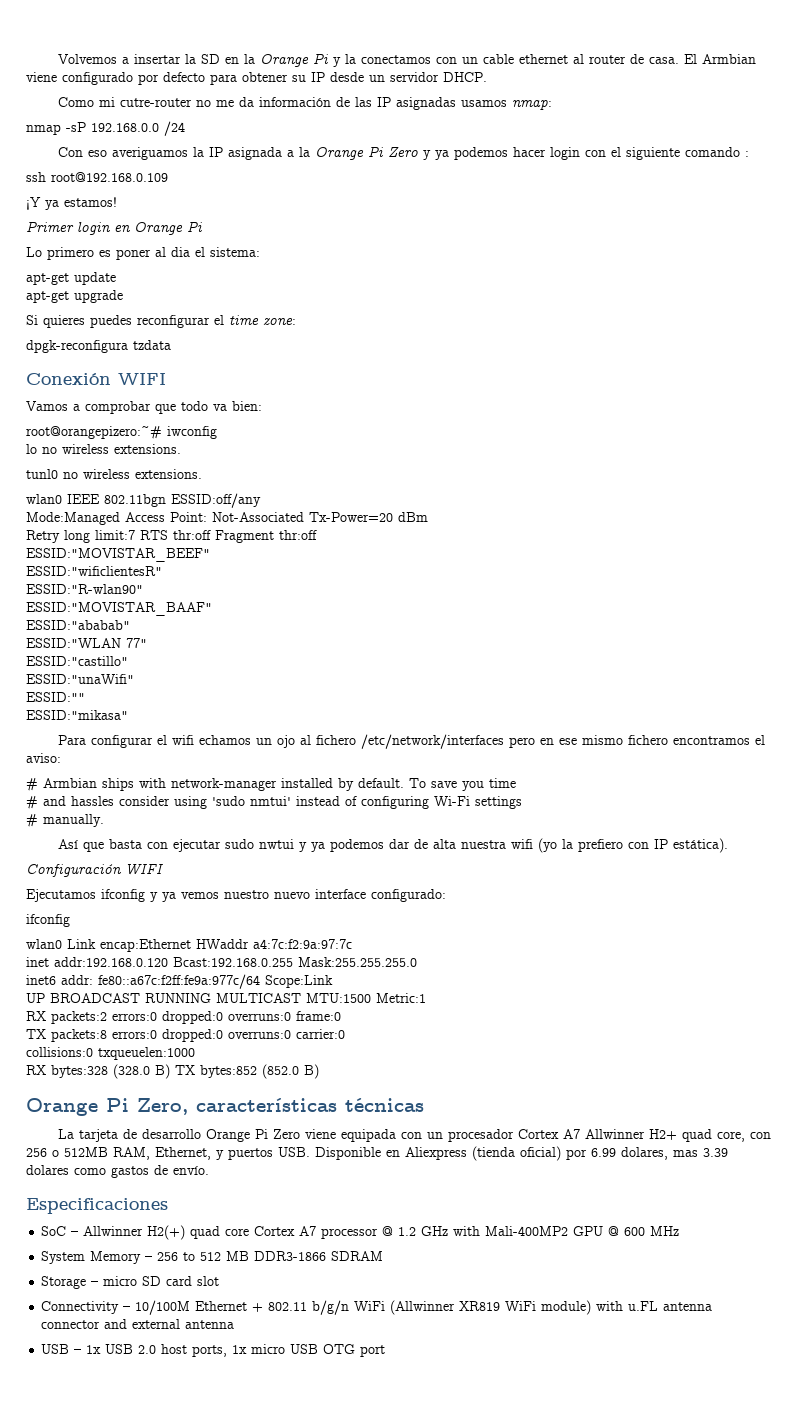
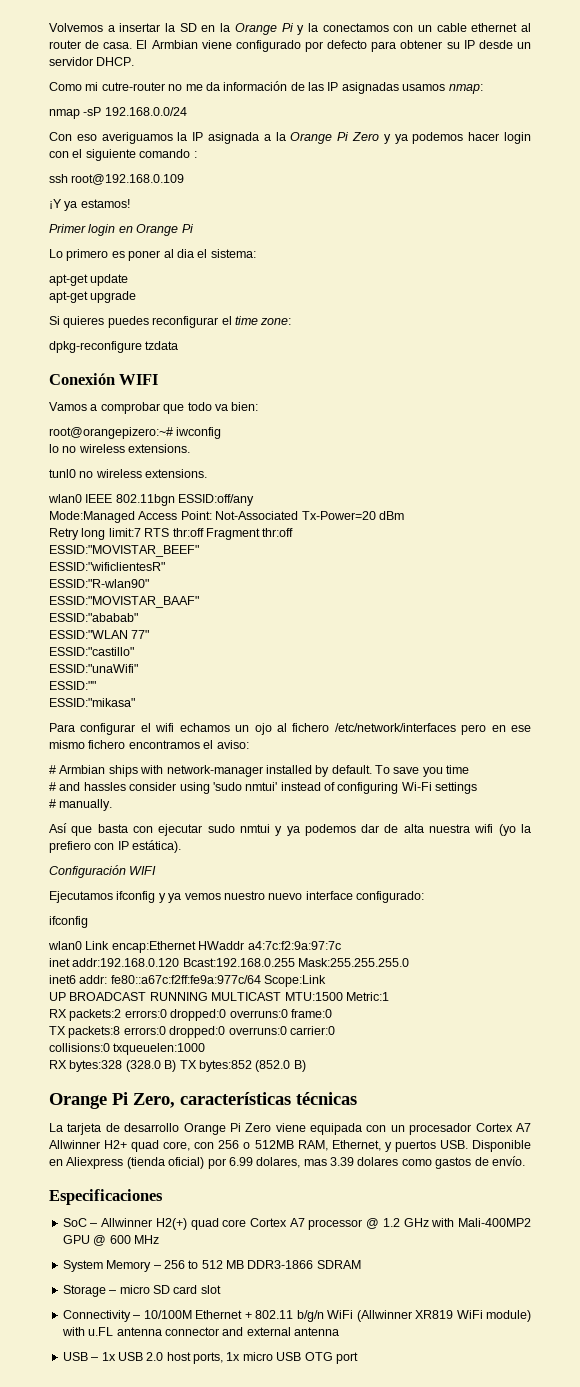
[91,121,185,136] 192.168.0.0 /24 -> [104,107,187,116] 192.168.0.0/24
[26,340,128,353] dpgk-reconfigura -> [49,341,142,353] dpkg-reconfigure
[259,839,295,849] nwtui -> [239,824,270,833] nmtui

